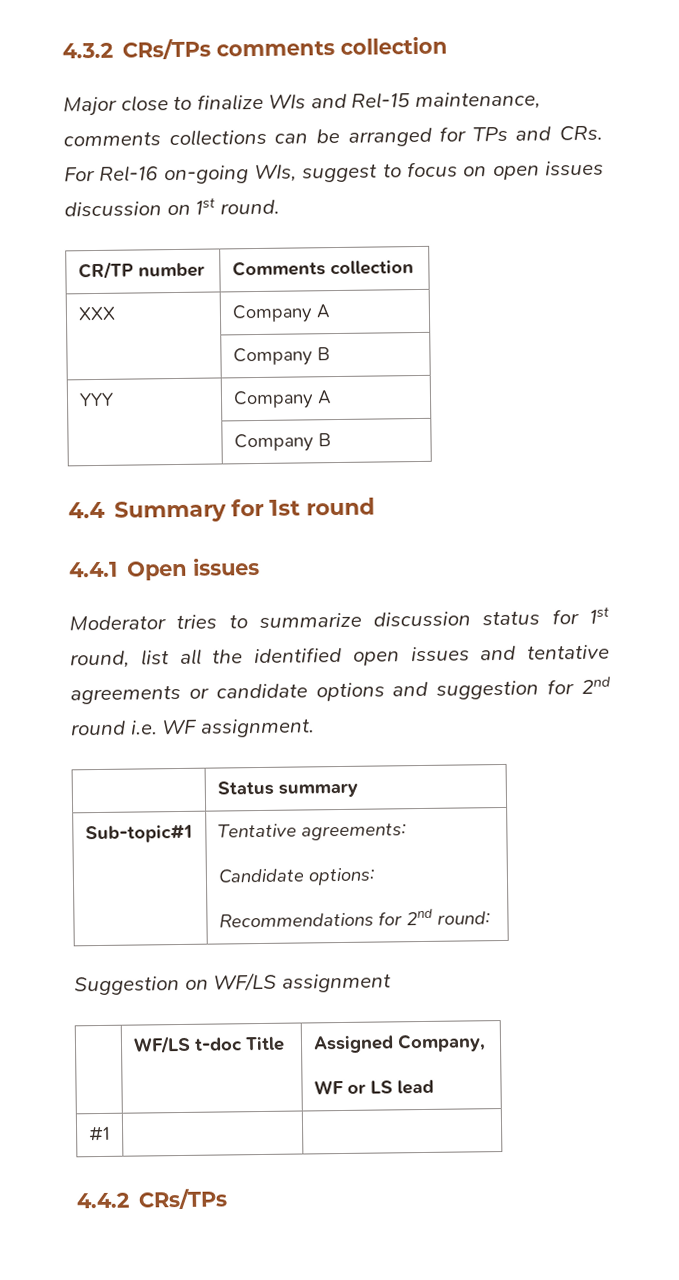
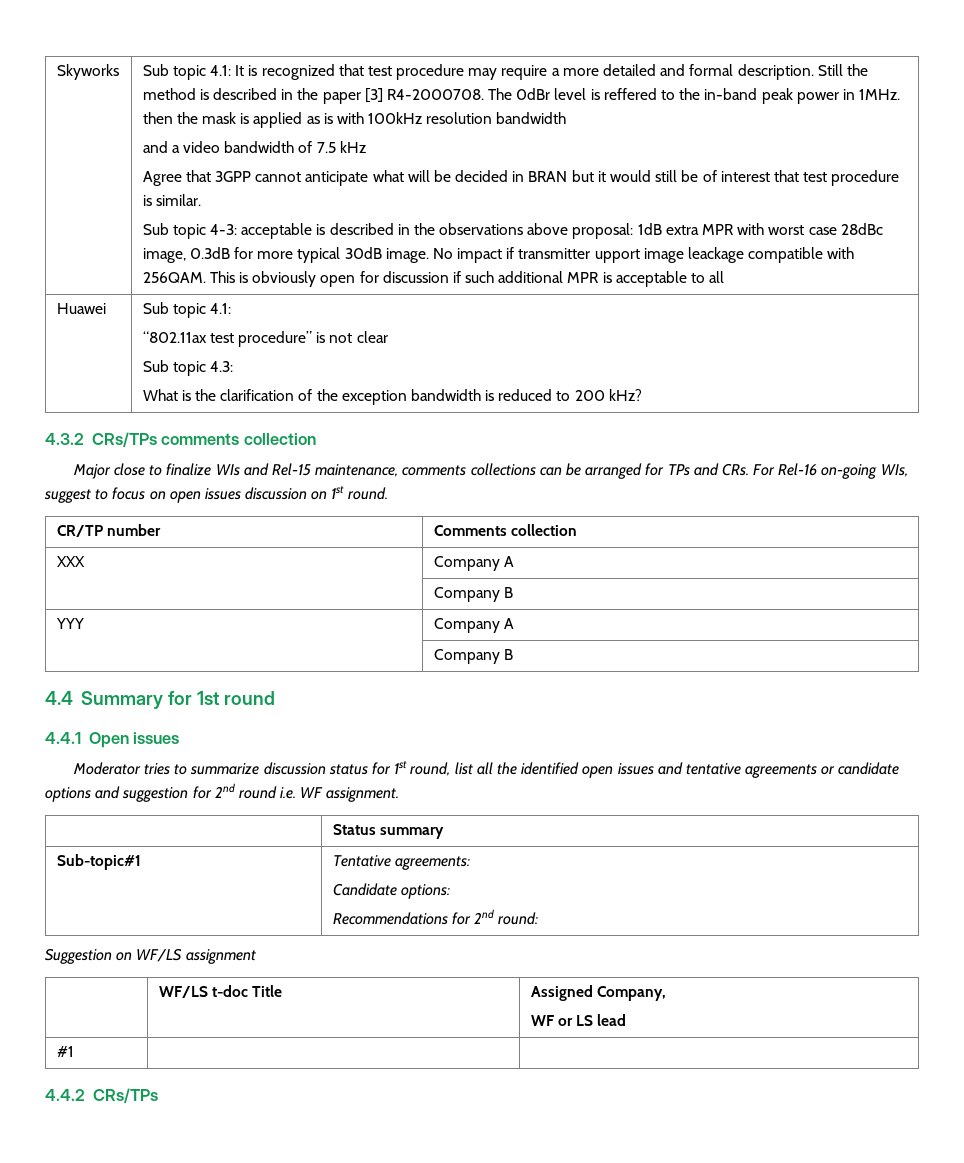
(62, 50) none -> [56,64,119,80] [142,64,868,80] [142,88,901,104] [142,112,567,128] [142,141,366,153] [142,170,900,186] [142,194,201,206] [142,223,883,239] [142,247,855,263] [142,271,725,287] [56,303,106,314] [142,302,231,318] [142,331,388,347] [142,360,233,376] [142,389,642,405] Skyworks | Sub topic 4.1: It is recognized that test procedure may require a more detailed and formal description. Still the method is described in the paper [3] R4-2000708. The 0dBr level is reffered to the in-band peak power in 1MHz. then the mask is applied as is with 100kHz resolution bandwidth // and a video bandwidth of 7.5 kHz // Agree that 3GPP cannot anticipate what will be decided in BRAN but it would still be of interest that test procedure is similar. // Sub topic 4-3: acceptable is described in the observations above proposal: 1dB extra MPR with worst case 28dBc image, 0.3dB for more typical 30dB image. No impact if transmitter upport image leackage compatible with 256QAM. This is obviously open for discussion if such additional MPR is acceptable to all // Huawei | Sub topic 4.1: // “802.11ax test procedure” is not clear // Sub topic 4.3: // What is the clarification of the exception bandwidth is reduced to 200 kHz? //

